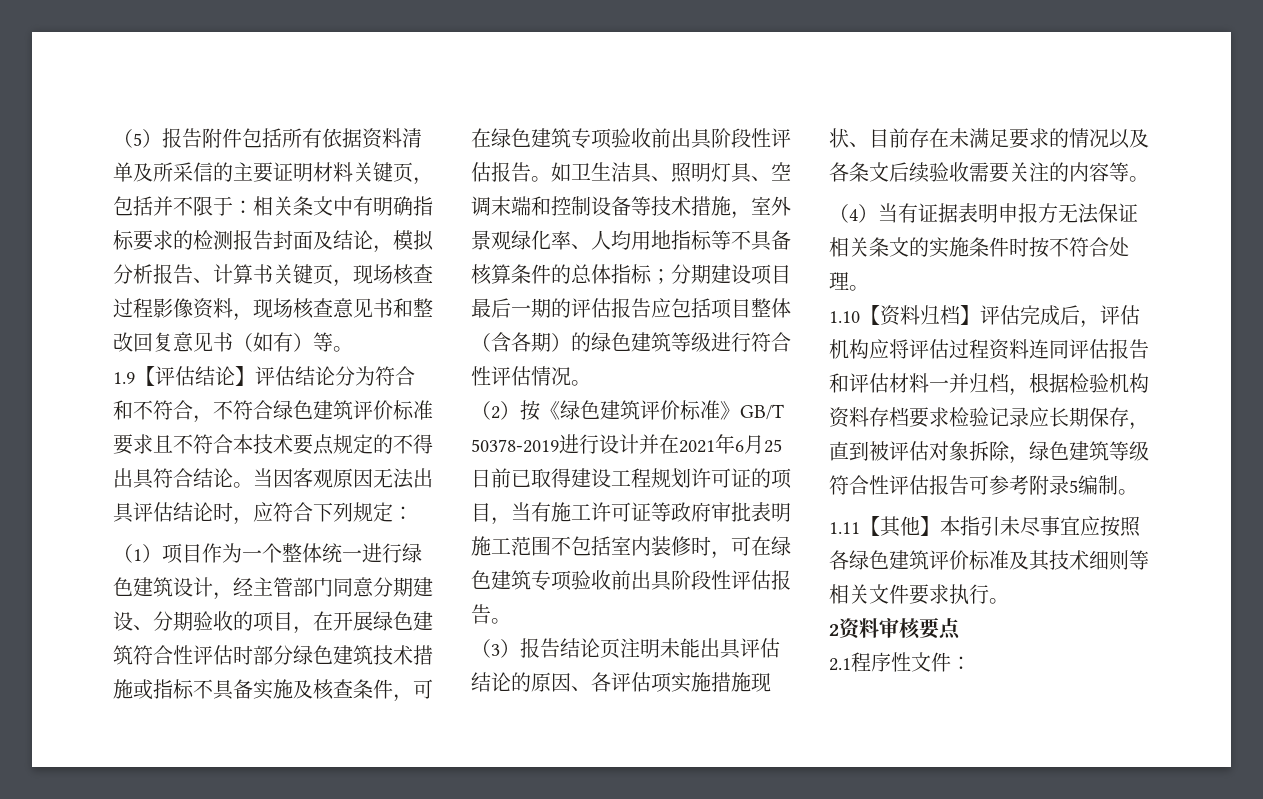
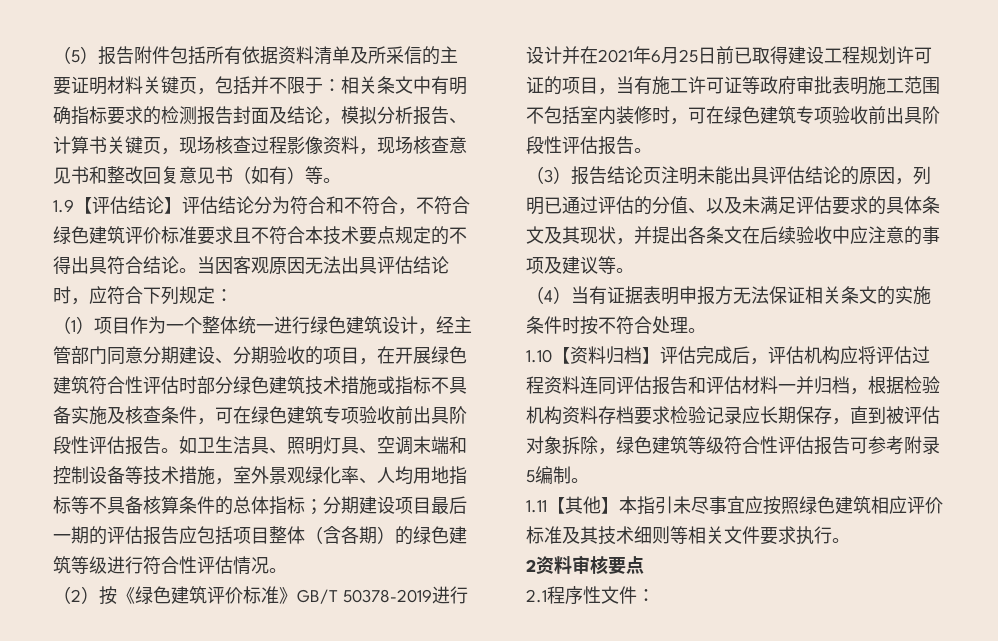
[571,672,771,693] [829,128,1149,149] [829,162,1109,183] 、各评估项实施措施现状、目前存在未满足要求的情况以及各条文后续验收需要关注的内容 -> [895,166,931,185] [526,196,940,215] [526,226,940,245] [526,256,598,274] ，列明已通过评估的分值、以及未满足评估要求的具体条文及其现状，并提出各条文在后续验收中应注意的事项及建议
[829,550,929,570] 各绿色建筑 -> [799,496,907,514] 绿色建筑相应

